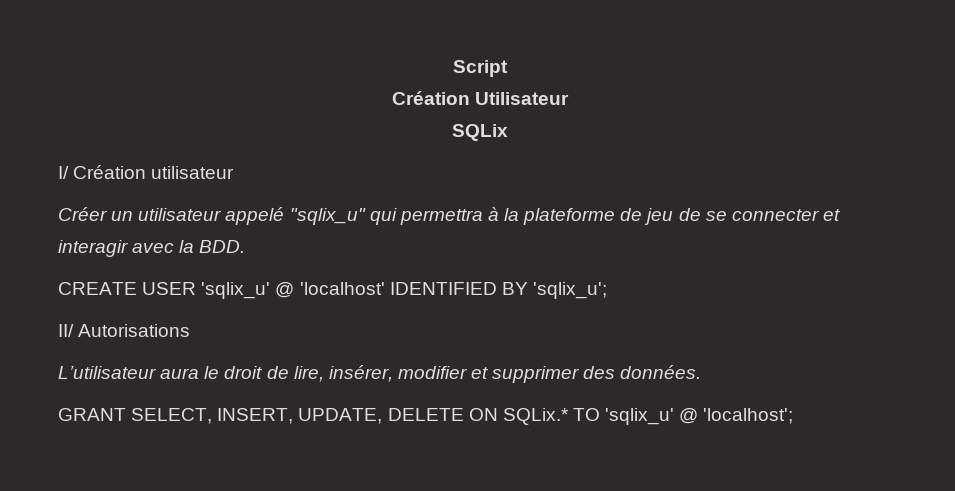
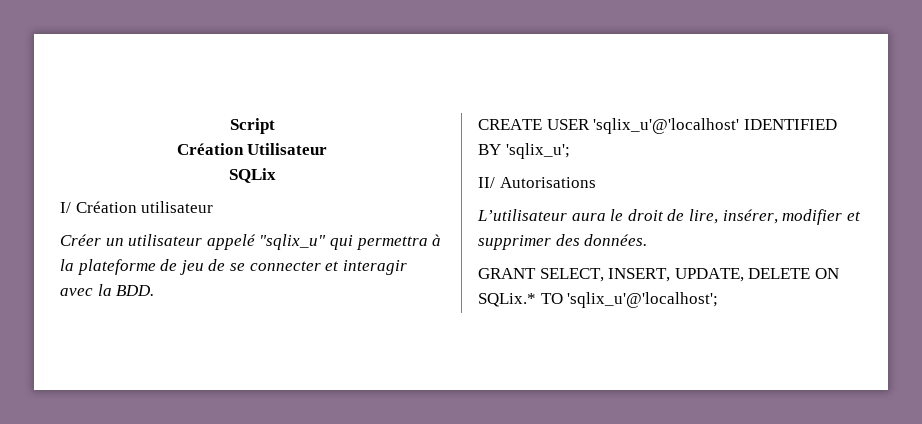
[201,282,385,299] 'sqlix_u' @ 'localhost' -> [593,118,740,134] 'sqlix_u'@'localhost'
[605,408,794,425] 'sqlix_u' @ 'localhost'; -> [567,292,719,308] 'sqlix_u'@'localhost';

